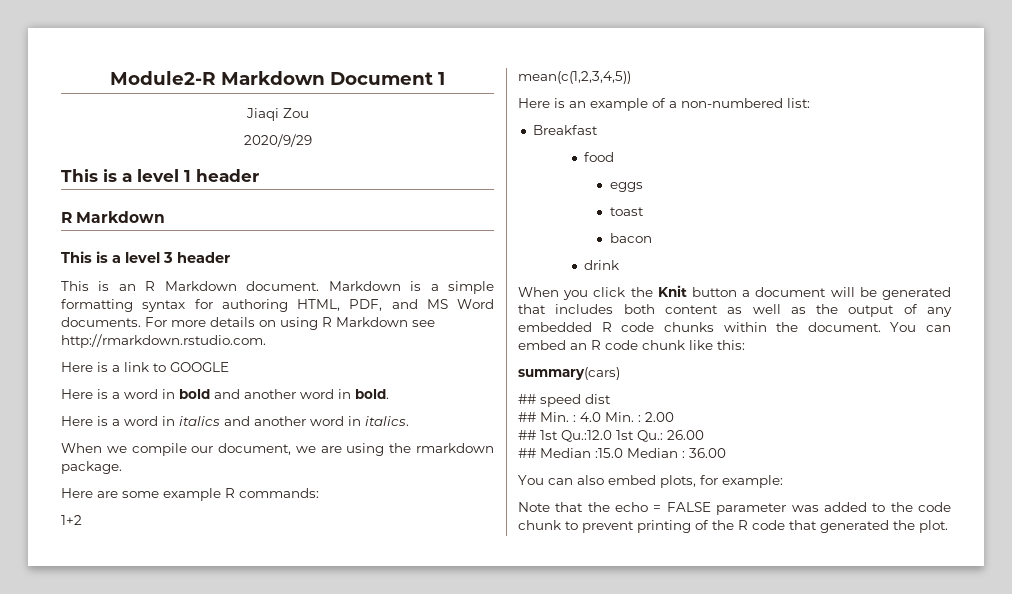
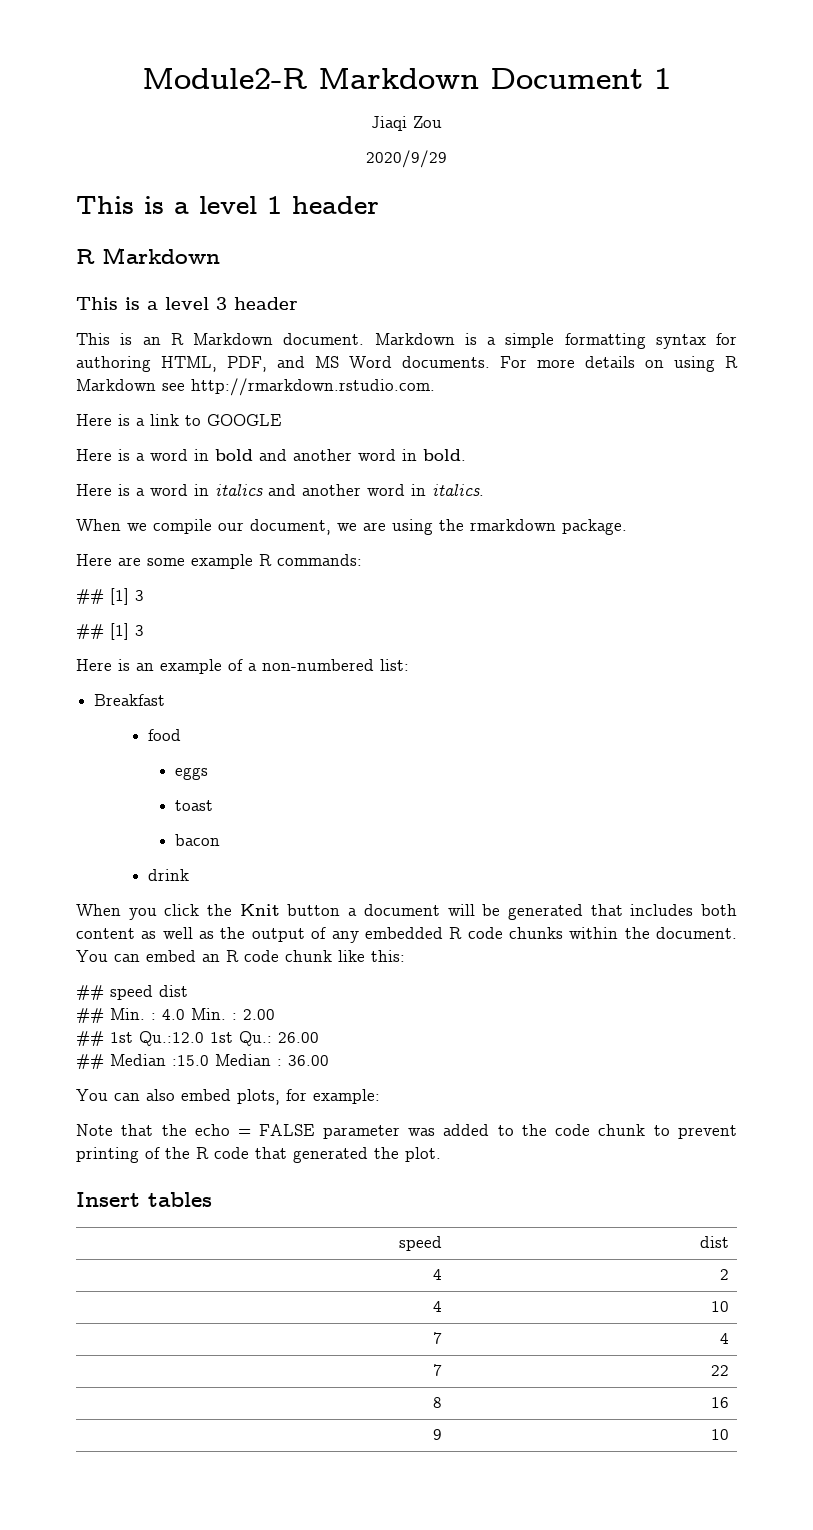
[61,515,82,525] [518,71,631,84] 1+2 // mean(c(1,2,3,4,5)) -> [76,588,144,605] [76,623,144,640] ## [1] 3 // ## [1] 3
[518,367,620,380] // summary(cars) -> (405, 956) none
(948, 526) none -> [76,1192,212,1207] [398,1236,442,1251] [699,1236,729,1248] [432,1269,442,1280] [719,1269,729,1280] [432,1301,442,1312] [710,1301,729,1312] [432,1332,442,1344] [719,1333,729,1344] [432,1364,442,1376] [710,1365,729,1376] [432,1397,442,1408] [710,1397,729,1408] [432,1429,442,1440] [710,1429,729,1440] // Insert tables // speed | dist // 4 | 2 // 4 | 10 // 7 | 4 // 7 | 22 // 8 | 16 // 9 | 10

